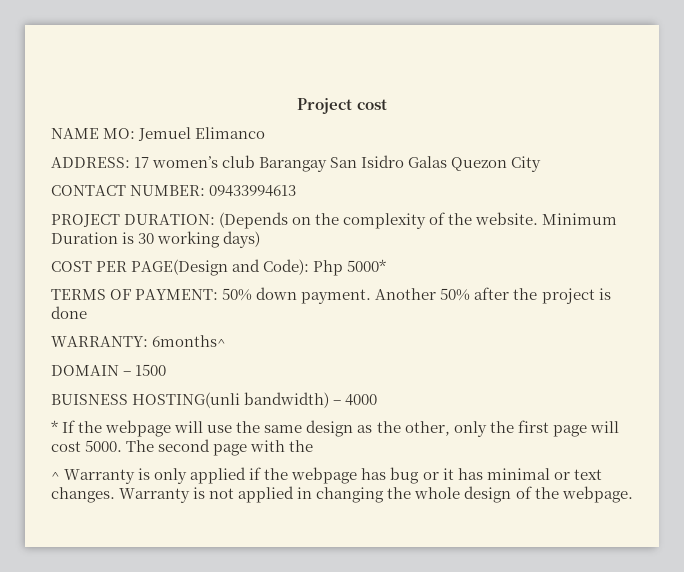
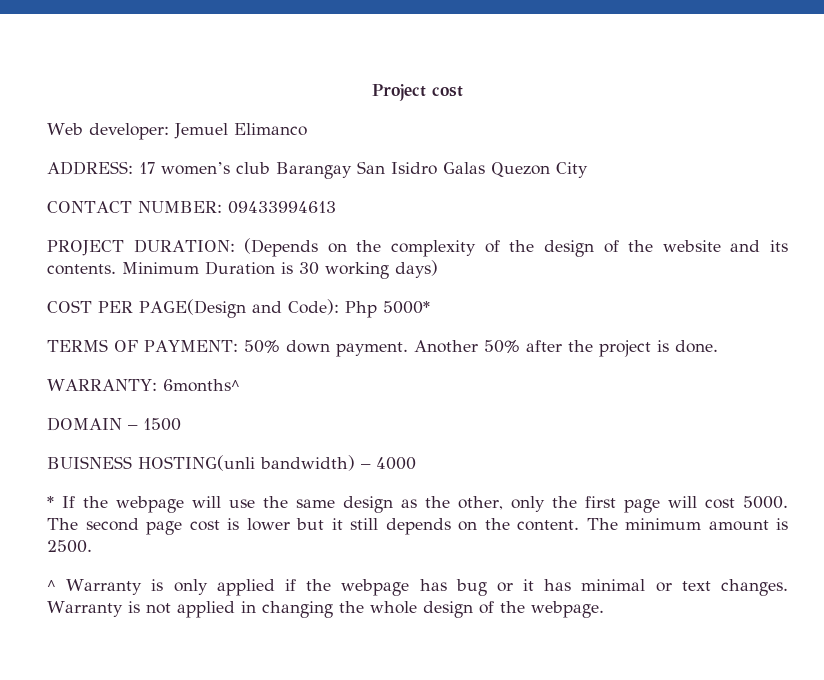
[51,128,136,139] NAME MO: -> [47,123,169,140] Web developer:
[475,212,539,225] website. -> [543,240,789,257] [47,264,116,275] design of the website and its contents.
[51,306,87,319] done -> [674,340,718,353] done.
[250,440,314,452] with the -> [189,518,788,535] [47,540,92,553] cost is lower but it still depends on the content. The minimum amount is 2500.

